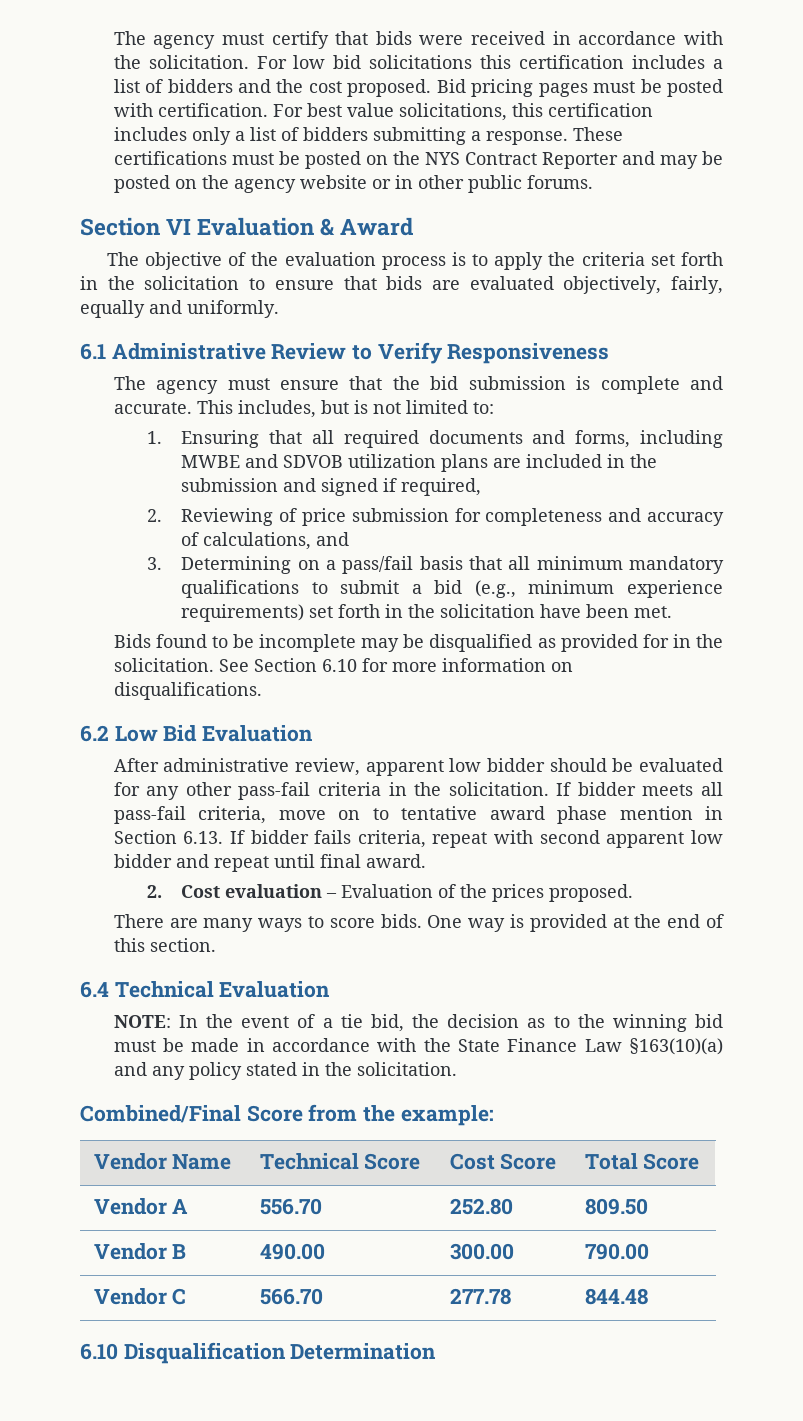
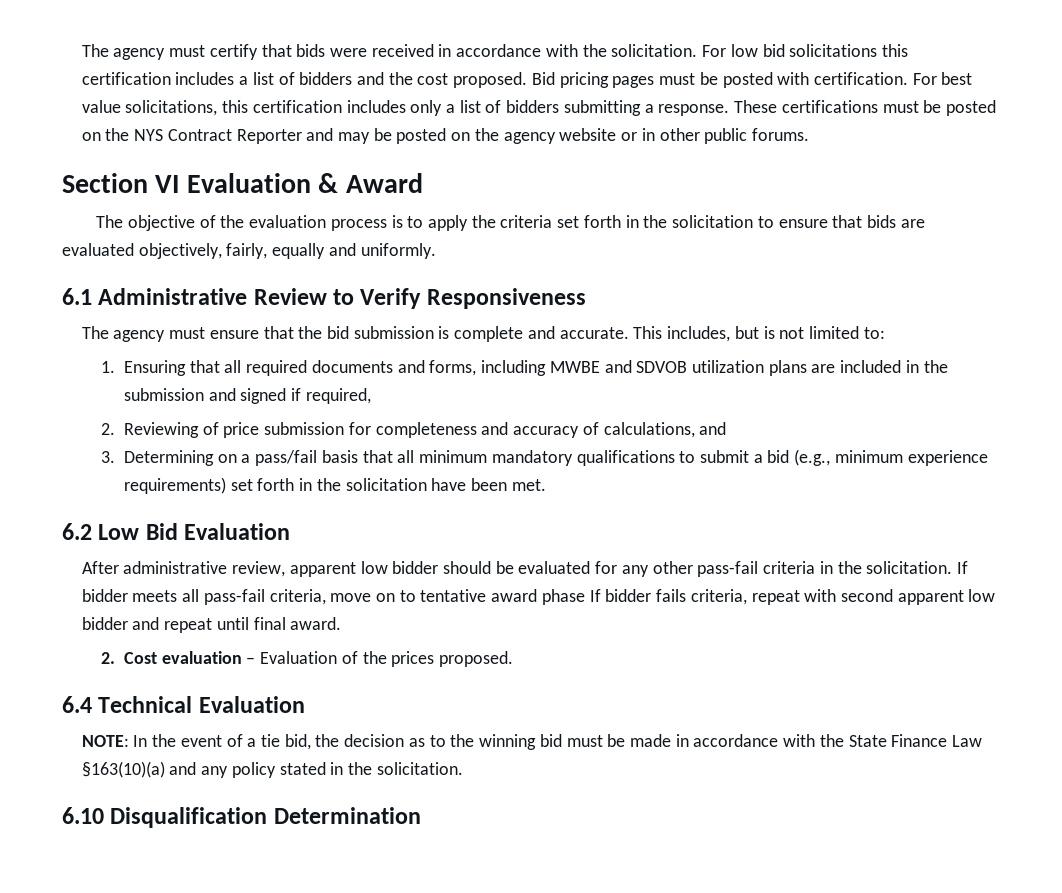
[113,634,723,652] [113,658,573,672] [113,682,262,700] // Bids found to be incomplete may be disqualified as provided for in the solicitation. See Section 6.10 for more information on disqualifications. -> (546, 485) none
[619,806,723,820] [113,830,224,844] mention in Section 6.13. -> (585, 597) none
[113,914,724,932] [113,938,216,952] // There are many ways to score bids. One way is provided at the end of this section. -> (514, 659) none
[80,1104,494,1126] [93,1153,232,1170] [259,1153,421,1170] [449,1153,557,1170] [584,1153,700,1170] [93,1198,189,1215] [259,1198,322,1215] [449,1198,513,1215] [584,1198,648,1215] [93,1243,187,1260] [259,1243,325,1260] [449,1243,514,1260] [584,1243,649,1260] [93,1288,187,1305] [259,1288,323,1305] [449,1288,511,1305] [584,1288,648,1305] // Combined/Final Score from the example: // Vendor Name | Technical Score | Cost Score | Total Score // Vendor A | 556.70 | 252.80 | 809.50 // Vendor B | 490.00 | 300.00 | 790.00 // Vendor C | 566.70 | 277.78 | 844.48 -> (463, 768) none

